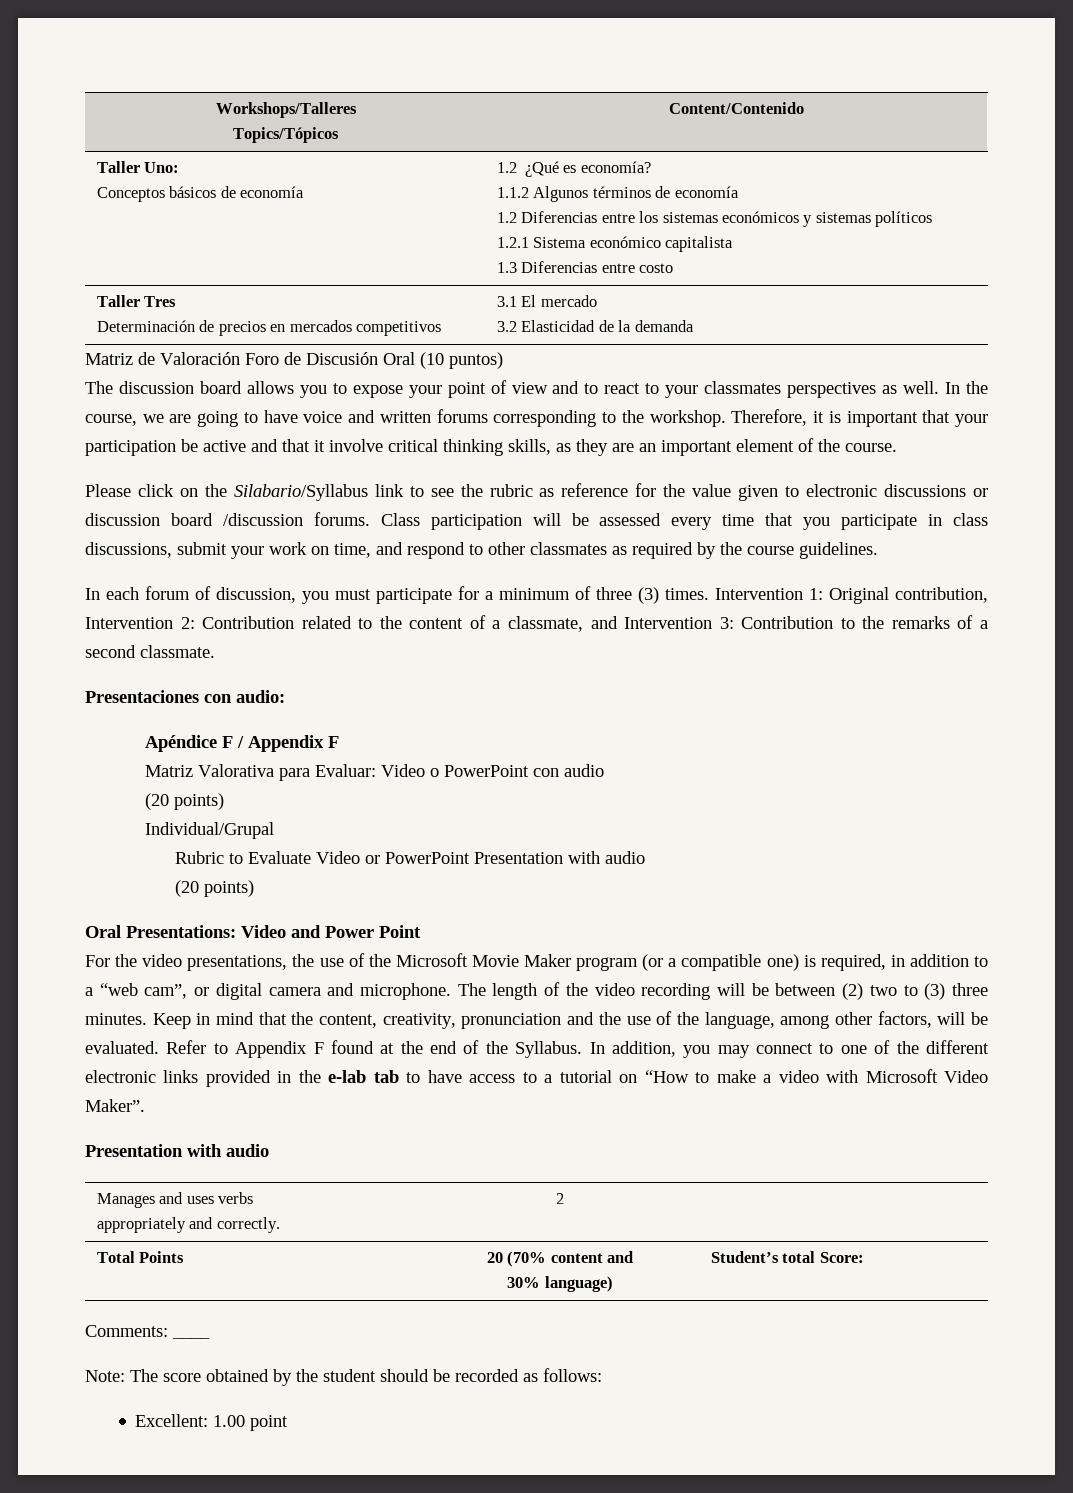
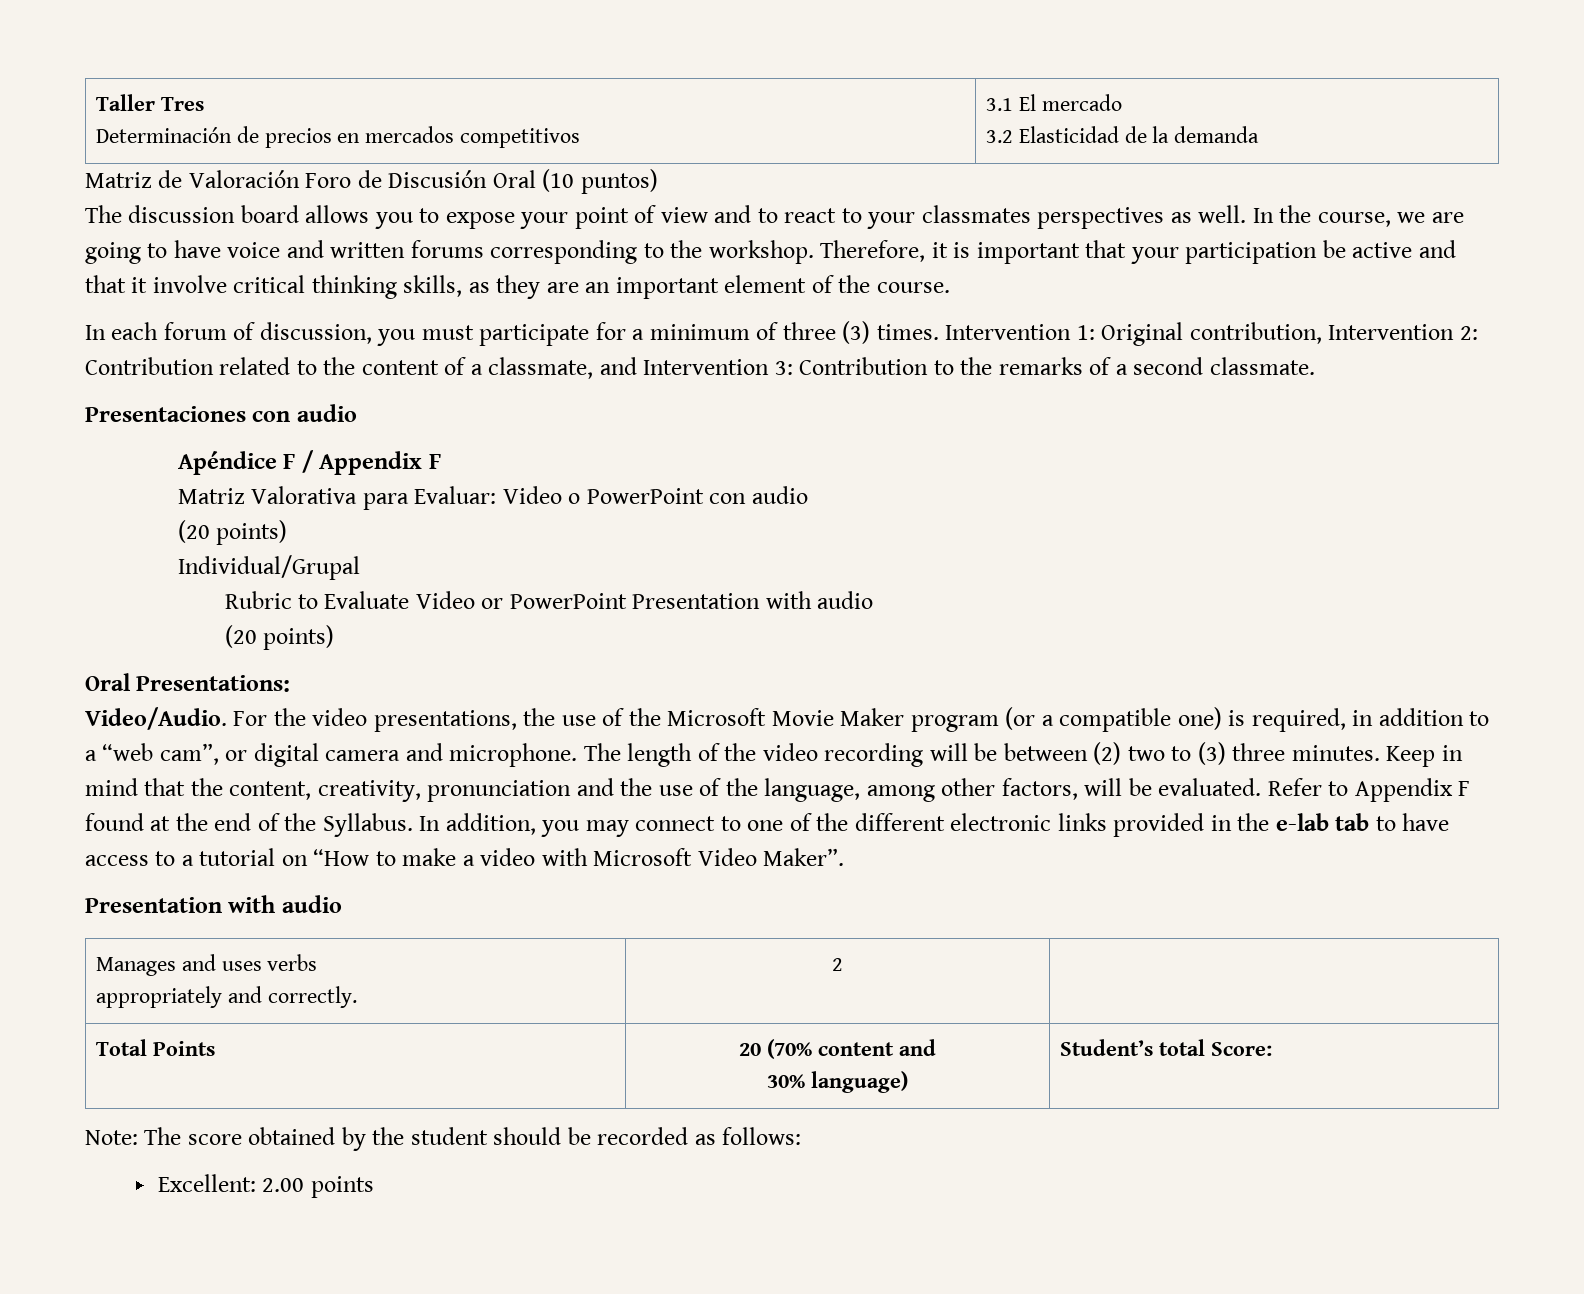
[215,102,357,118] [233,127,339,143] [669,102,804,114] [96,161,180,173] [96,186,305,202] [496,161,651,177] [496,186,739,202] [496,211,933,227] [496,236,734,252] [496,261,674,273] Workshops/Talleres // Topics/Tópicos | Content/Contenido // Taller Uno: // Conceptos básicos de economía | 1.2 ¿Qué es economía? // 1.1.2 Algunos términos de economía // 1.2 Diferencias entre los sistemas económicos y sistemas políticos // 1.2.1 Sistema económico capitalista // 1.3 Diferencias entre costo // -> (96, 102) none
[85,483,988,501] [85,512,988,530] [85,542,878,559] // Please click on the Silabario/Syllabus link to see the rubric as reference for the value given to electronic discussions or discussion board /discussion forums. Class participation will be assessed every time that you participate in class discussions, submit your work on time, and respond to other classmates as required by the course guidelines. -> (950, 287) none
[236,690,285,703] audio: -> [296,404,357,422] audio
[241,925,421,938] Video and Power Point // -> [85,707,227,730] // Video/Audio.
[85,1325,168,1337] [172,1337,210,1339] // Comments: ____ -> (1272, 1049) none
[213,1415,289,1431] 1.00 point -> [262,1176,374,1198] 2.00 points

